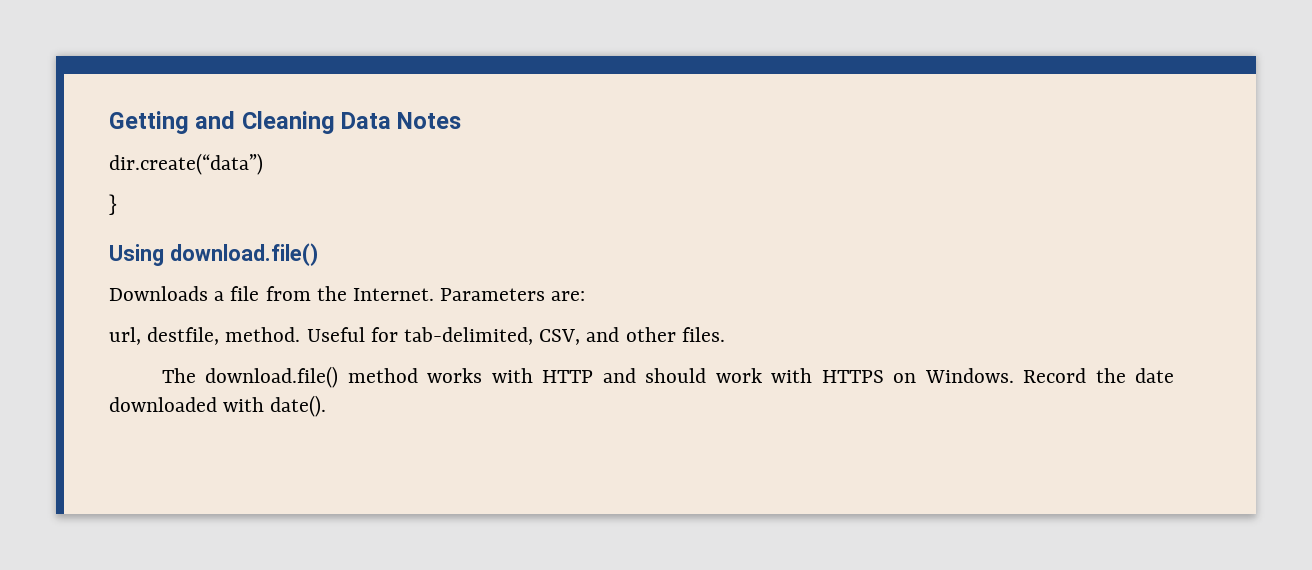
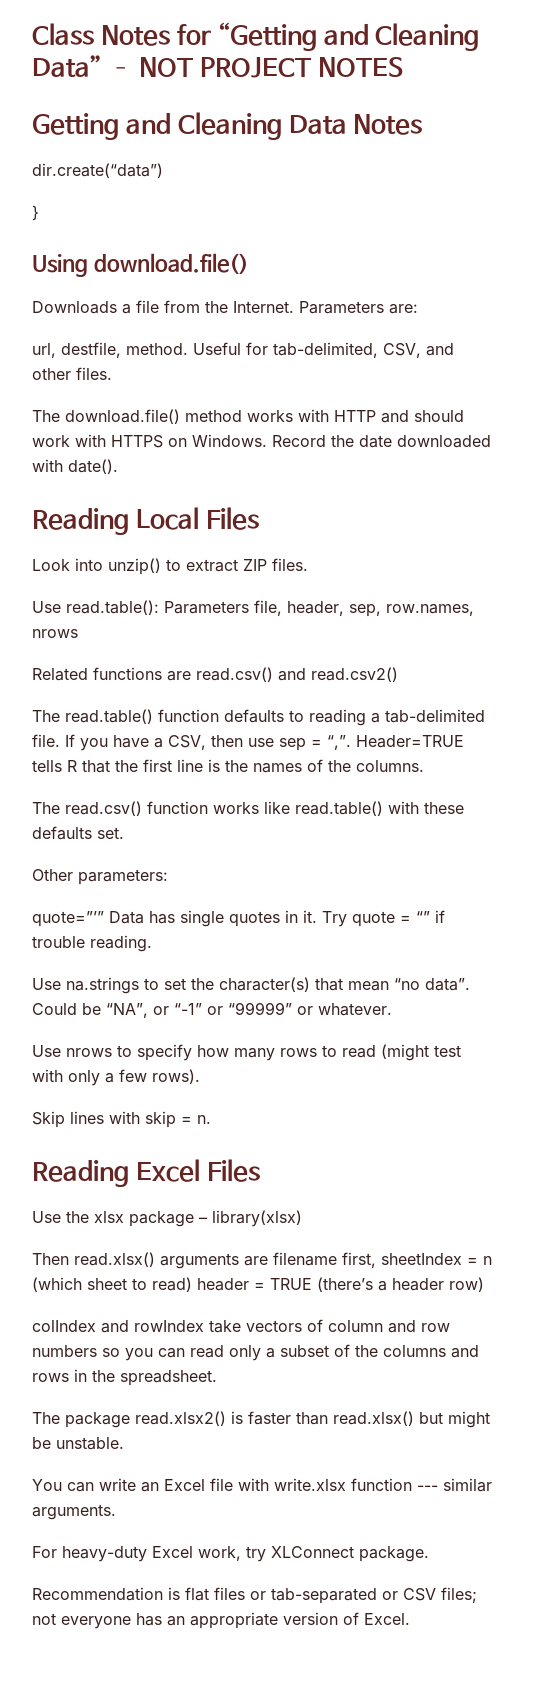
(109, 122) none -> [32,22,480,51] [32,55,403,78] Class Notes for “Getting and Cleaning Data” – NOT PROJECT NOTES //
(327, 406) none -> [32,507,259,535] [32,558,308,575] [32,600,474,617] [32,629,78,638] [32,667,398,682] [32,709,485,726] [32,734,464,751] [32,759,424,773] [32,801,464,816] [32,826,124,840] [32,869,168,885] [32,910,445,927] [32,935,152,952] [32,977,470,994] [32,1002,392,1018] [32,1044,461,1061] [32,1069,200,1086] [32,1111,211,1128] [32,1159,260,1187] [32,1210,302,1227] [32,1252,492,1269] [32,1277,484,1292] [32,1319,450,1333] [32,1344,479,1361] [32,1369,217,1386] [32,1411,490,1428] [32,1437,124,1450] [32,1478,492,1492] [32,1504,116,1520] [32,1546,429,1562] [32,1587,477,1604] [32,1612,410,1629] // Reading Local Files // Look into unzip() to extract ZIP files. // Use read.table(): Parameters file, header, sep, row.names, nrows // Related functions are read.csv() and read.csv2() // The read.table() function defaults to reading a tab-delimited file. If you have a CSV, then use sep = “,”. Header=TRUE tells R that the first line is the names of the columns. // The read.csv() function works like read.table() with these defaults set. // Other parameters: // quote=”’” Data has single quotes in it. Try quote = “” if trouble reading. // Use na.strings to set the character(s) that mean “no data”. Could be “NA”, or “-1” or “99999” or whatever. // Use nrows to specify how many rows to read (might test with only a few rows). // Skip lines with skip = n. // Reading Excel Files // Use the xlsx package – library(xlsx) // Then read.xlsx() arguments are filename first, sheetIndex = n (which sheet to read) header = TRUE (there’s a header row) // colIndex and rowIndex take vectors of column and row numbers so you can read only a subset of the columns and rows in the spreadsheet. // The package read.xlsx2() is faster than read.xlsx() but might be unstable. // You can write an Excel file with write.xlsx function --- similar arguments. // For heavy-duty Excel work, try XLConnect package. // Recommendation is flat files or tab-separated or CSV files; not everyone has an appropriate version of Excel.

